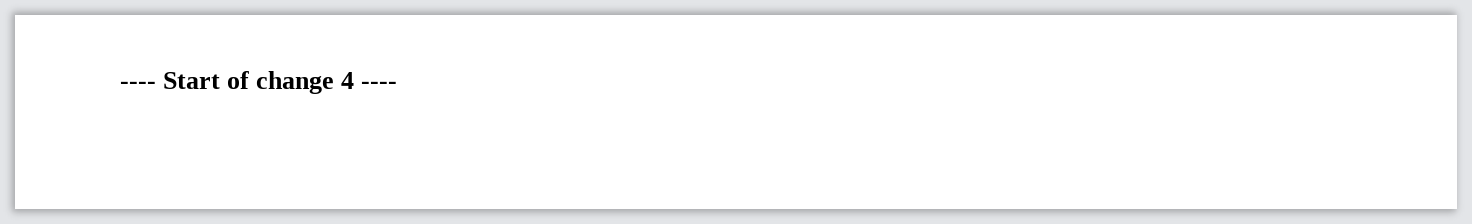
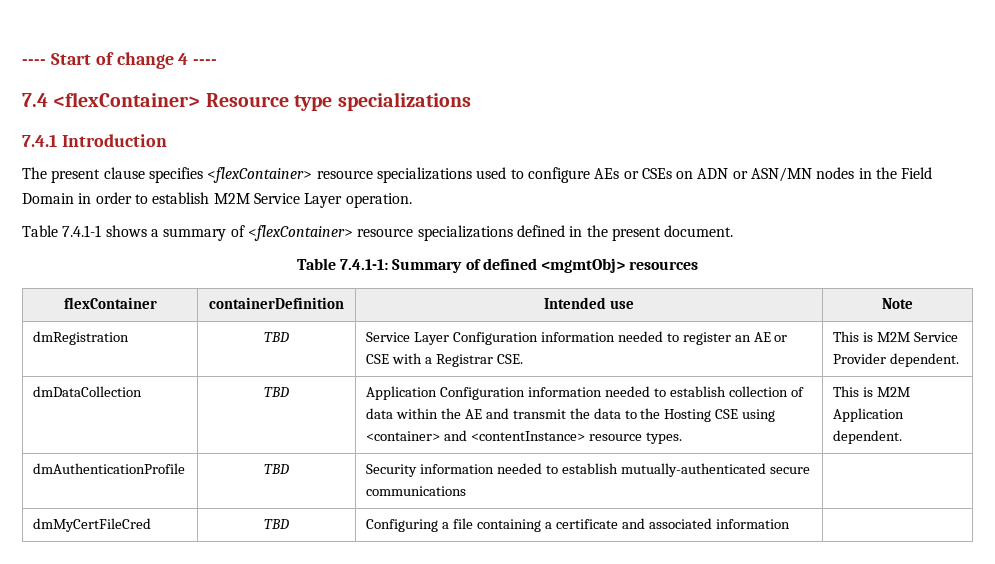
(398, 85) none -> [22,92,471,111] [22,134,167,147] [22,167,933,183] [22,192,412,208] [22,225,734,241] [296,258,699,273] [63,297,157,309] [209,297,344,309] [544,297,634,309] [882,298,913,309] [33,331,130,345] [264,332,289,342] [366,331,788,345] [366,353,523,367] [833,331,958,342] [833,353,960,367] [33,386,143,397] [264,387,289,397] [366,386,804,400] [366,408,776,422] [366,430,682,444] [833,386,911,397] [833,408,905,422] [833,430,903,444] [33,463,186,474] [264,464,289,474] [366,463,810,477] [366,486,467,496] [33,518,152,532] [264,519,289,529] [366,518,790,532] // 7.4 <flexContainer> Resource type specializations // 7.4.1 Introduction // The present clause specifies <flexContainer> resource specializations used to configure AEs or CSEs on ADN or ASN/MN nodes in the Field Domain in order to establish M2M Service Layer operation. // Table 7.4.1-1 shows a summary of <flexContainer> resource specializations defined in the present document. // Table 7.4.1-1: Summary of defined <mgmtObj> resources // flexContainer | containerDefinition | Intended use | Note // dmRegistration | TBD | Service Layer Configuration information needed to register an AE or CSE with a Registrar CSE. | This is M2M Service Provider dependent. // dmDataCollection | TBD | Application Configuration information needed to establish collection of data within the AE and transmit the data to the Hosting CSE using <container> and <contentInstance> resource types. | This is M2M Application dependent. // dmAuthenticationProfile | TBD | Security information needed to establish mutually-authenticated secure communications | // dmMyCertFileCred | TBD | Configuring a file containing a certificate and associated information |

